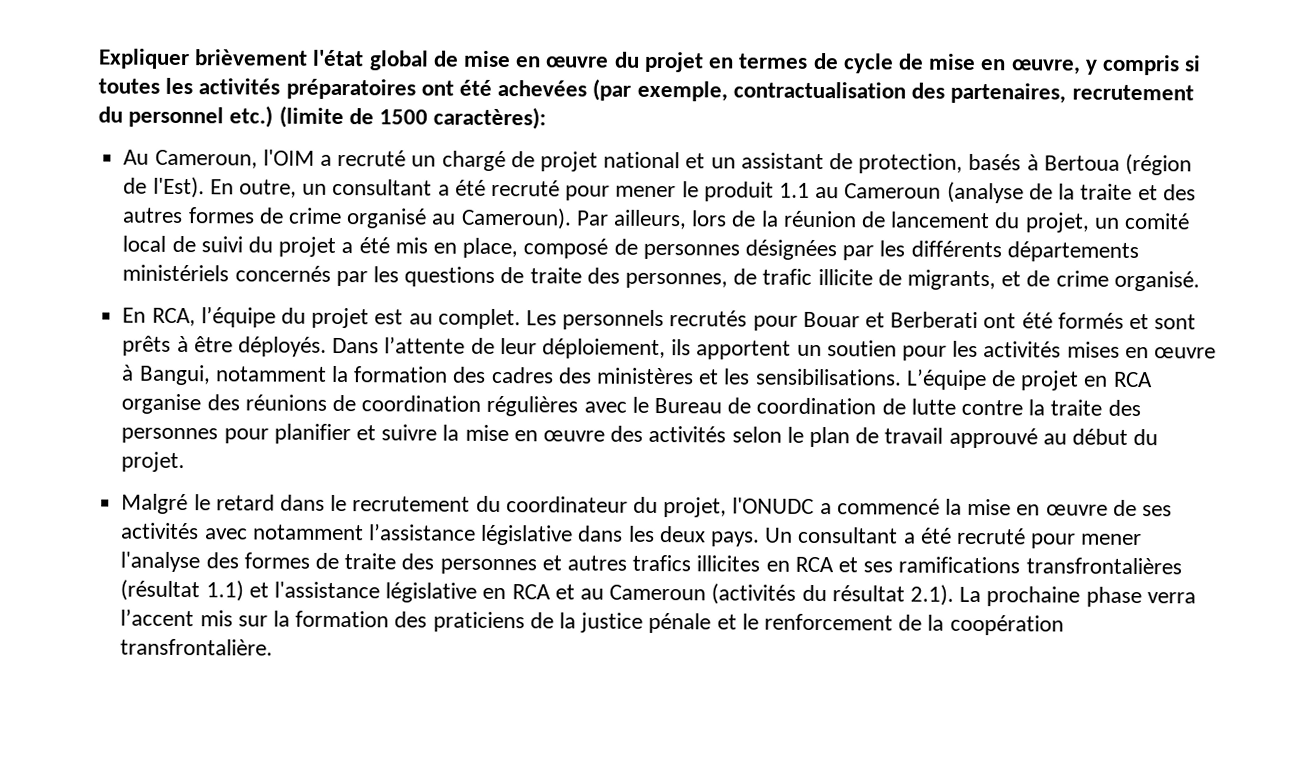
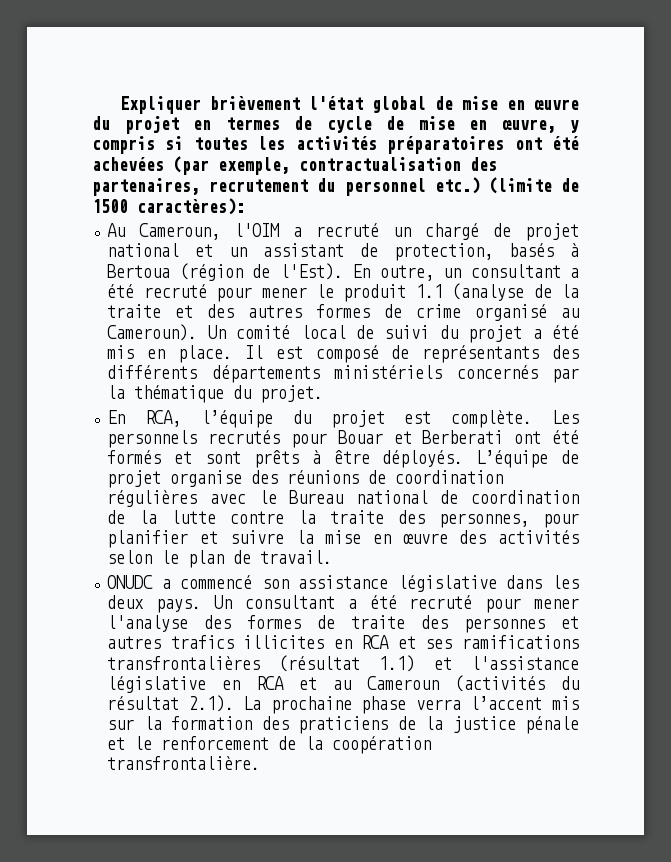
[815,183,942,199] au Cameroun -> (443, 291) none
[575,209,1120,233] Par ailleurs, lors de la réunion de lancement du projet, un -> [207,325,226,339] Un
[462,237,906,261] place, composé de personnes désignées par les -> [178,345,579,363] place. Il est composé de représentants des
[372,266,1200,292] les questions de traite des personnes, de trafic illicite de migrants, et de crime organisé. -> [107,385,324,403] la thématique du projet.
[408,308,521,330] au complet. -> [451,410,533,428] complète.
[332,336,1217,361] [121,364,902,386] Dans l’attente de leur déploiement, ils apportent un soutien pour les activités mises en œuvre à Bangui, notamment la formation des cadres des ministères et les sensibilisations. -> (464, 459) none
[1083,371,1153,388] en RCA -> (162, 479) none
(722, 405) none -> [355,490,428,504] national
(906, 406) none -> [139,510,158,524] la
[121,427,219,444] personnes -> [439,513,530,528] personnes,
[884,427,1159,449] [121,451,186,473] [121,493,1173,518] [121,522,476,541] travail approuvé au début du projet. // Malgré le retard dans le recrutement du coordinateur du projet, l'ONUDC a commencé la mise en œuvre de ses activités avec notamment l’assistance -> [260,550,333,564] [107,575,389,589] travail. // ONUDC a commencé son assistance

